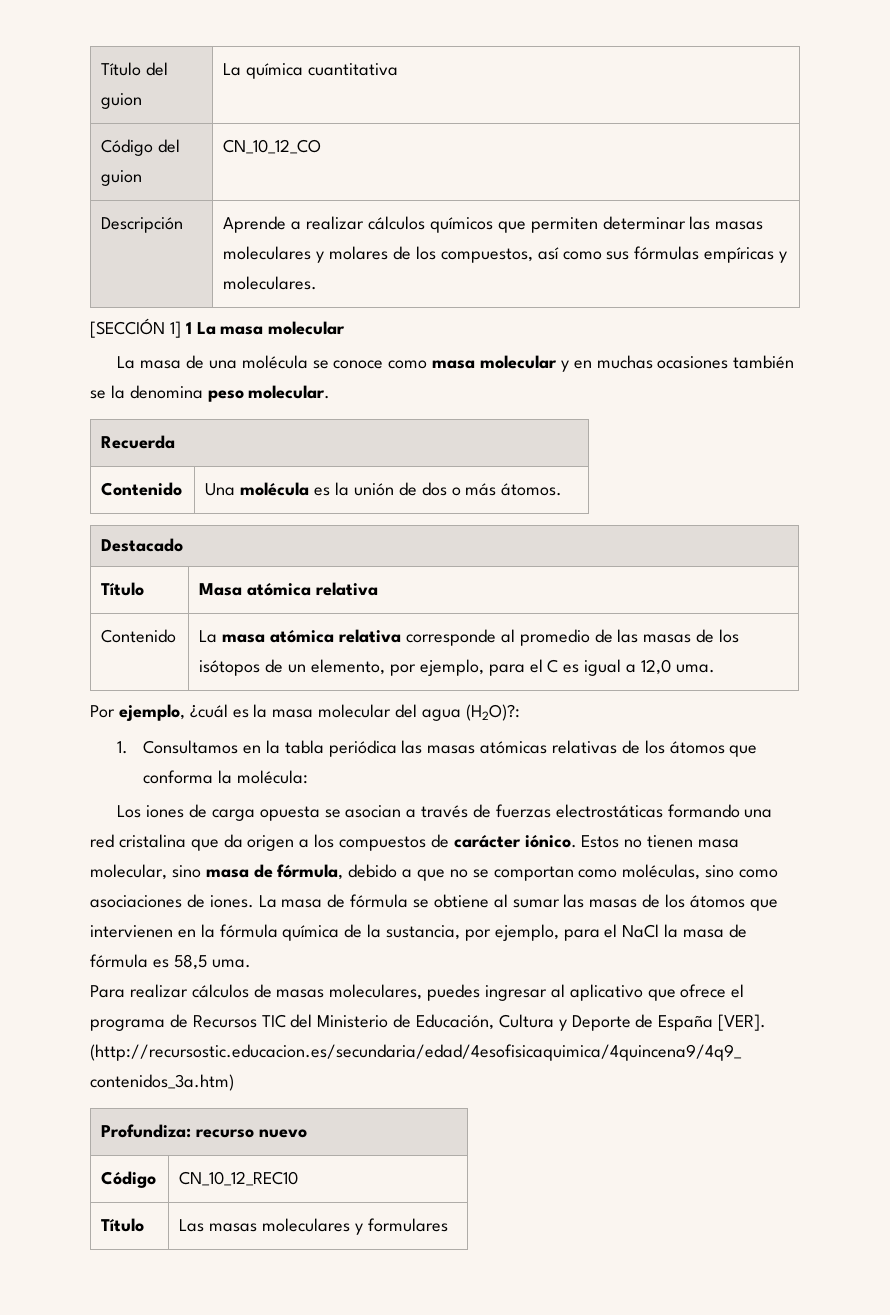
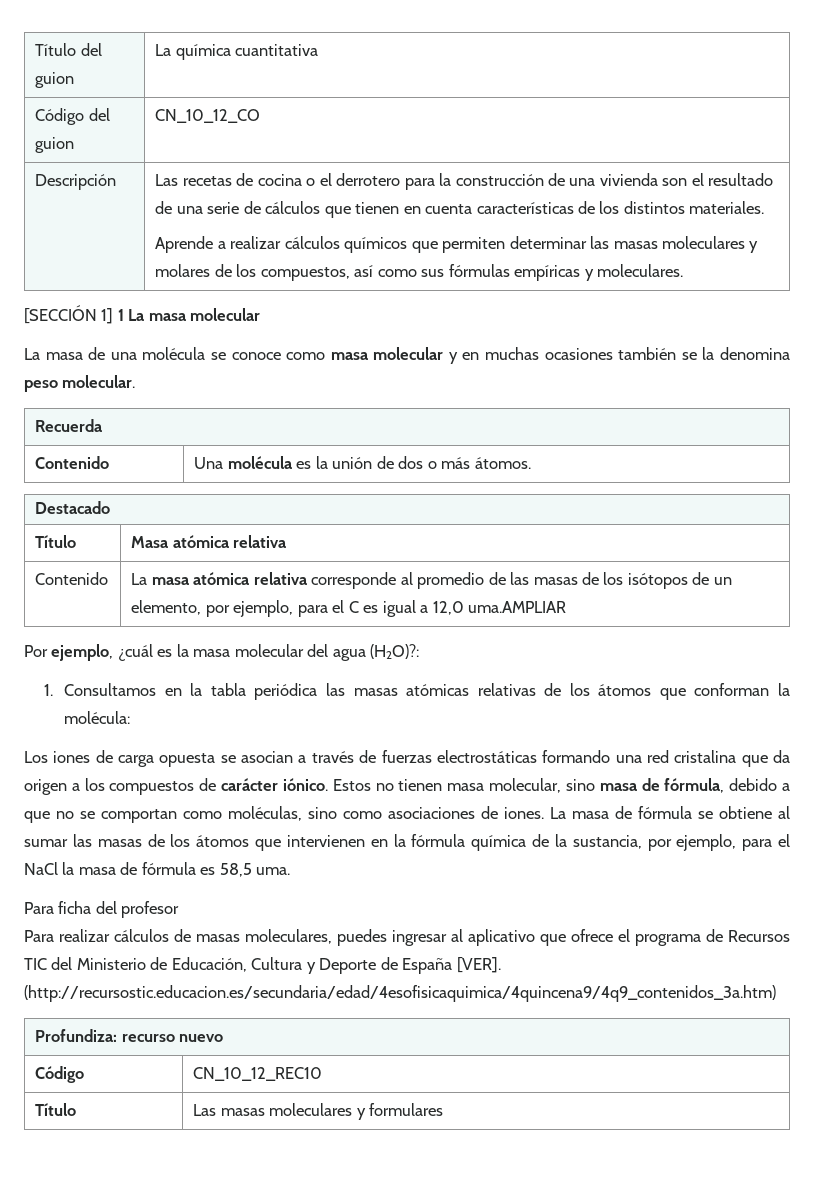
(184, 225) none -> [155,173,774,190] [155,201,765,218] Las recetas de cocina o el derrotero para la construcción de una vivienda son el resultado de una serie de cálculos que tienen en cuenta características de los distintos materiales. //
[675,664,715,673] uma. -> [468,601,567,613] uma.AMPLIAR
[143,770,214,784] conforma -> [694,683,770,696] conforman
(251, 963) none -> [24,901,180,918] // Para ficha del profesor

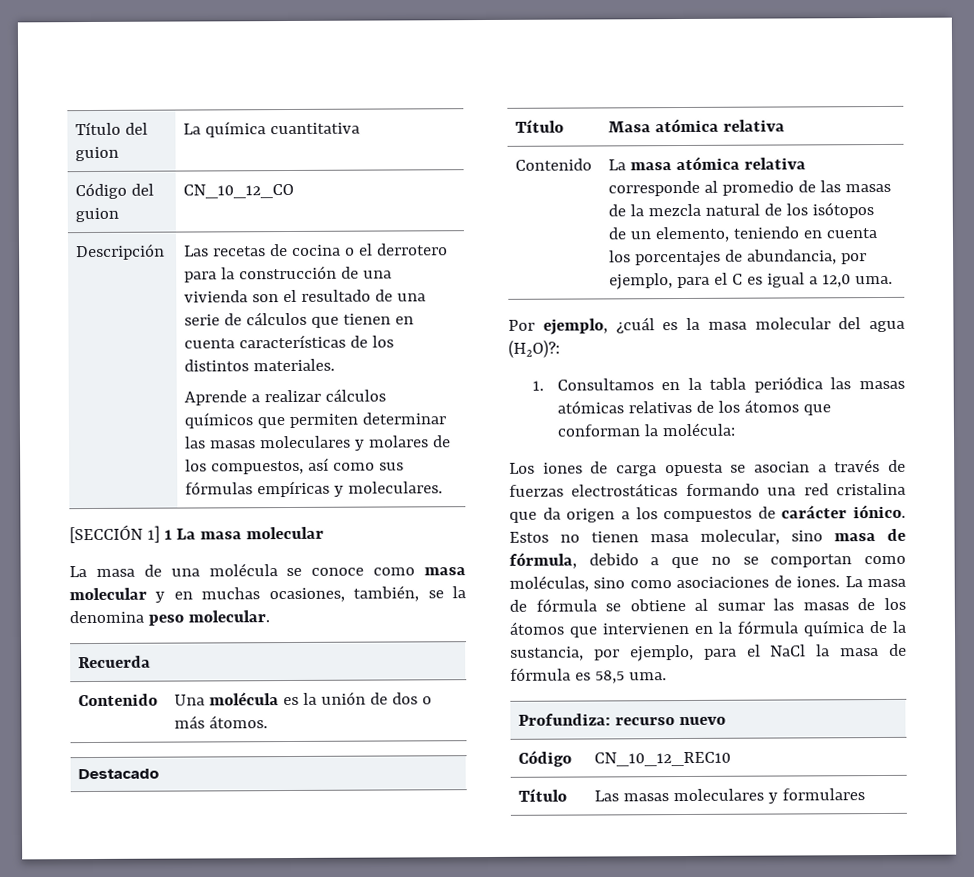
[544,347,677,360] ocasiones también -> [268,585,420,603] ocasiones, también,
(600, 578) none -> [630,203,783,217] la mezcla natural de
(202, 607) none -> [733,226,878,239] [609,249,838,267] teniendo en cuenta los porcentajes de abundancia,
[468,601,567,613] uma.AMPLIAR -> [855,275,894,285] uma.
[24,901,180,918] [24,929,790,946] [24,957,501,974] [24,985,776,1002] // Para ficha del profesor // Para realizar cálculos de masas moleculares, puedes ingresar al aplicativo que ofrece el programa de Recursos TIC del Ministerio de Educación, Cultura y Deporte de España [VER]. (http://recursostic.educacion.es/secundaria/edad/4esofisicaquimica/4quincena9/4q9_contenidos_3a.htm) -> (667, 676) none

